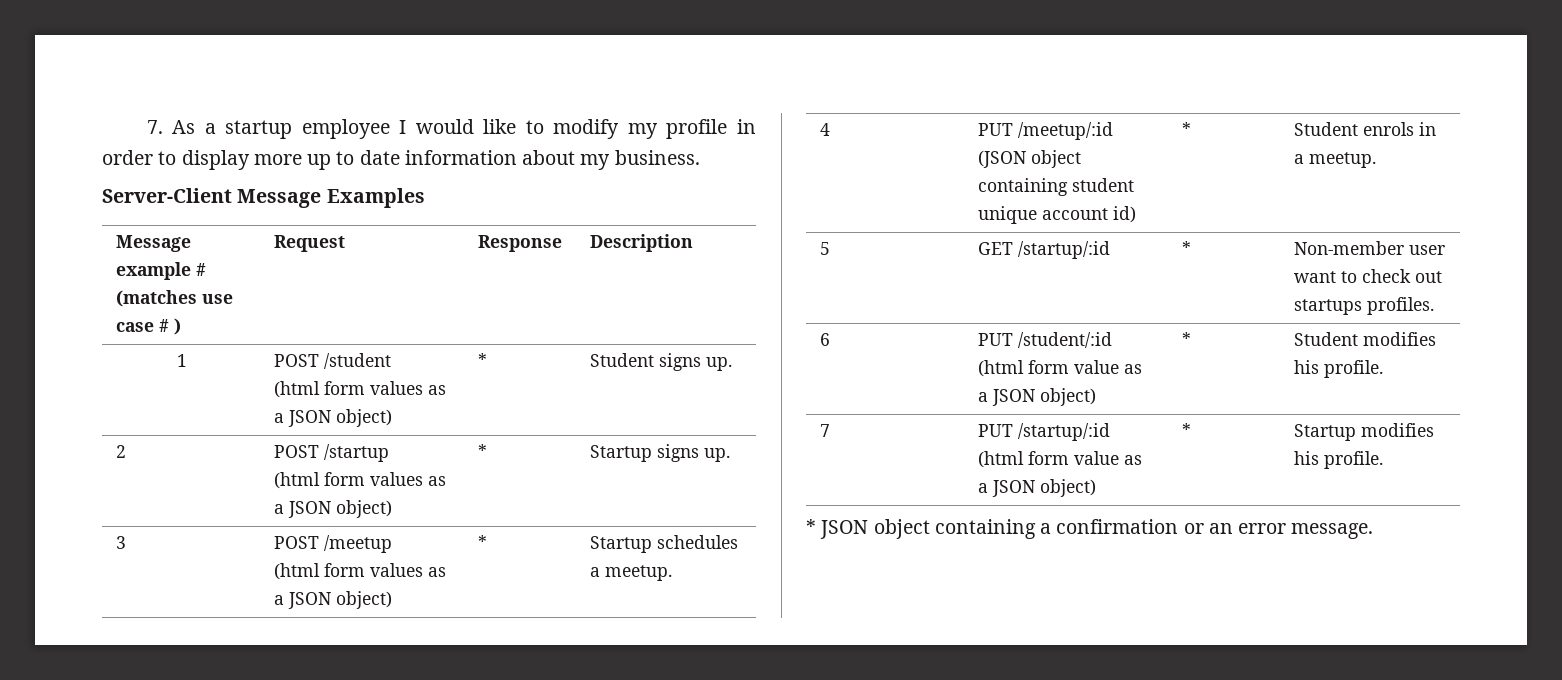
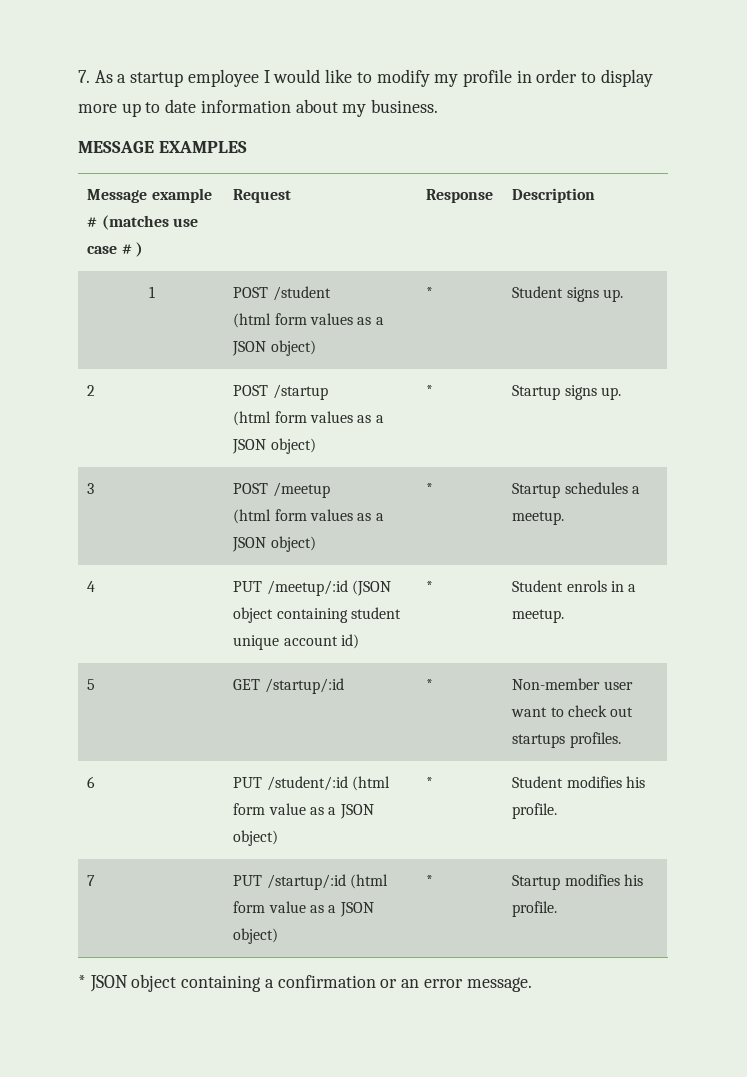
[102,188,425,208] Server-Client Message Examples -> [78,141,247,153] MESSAGE EXAMPLES

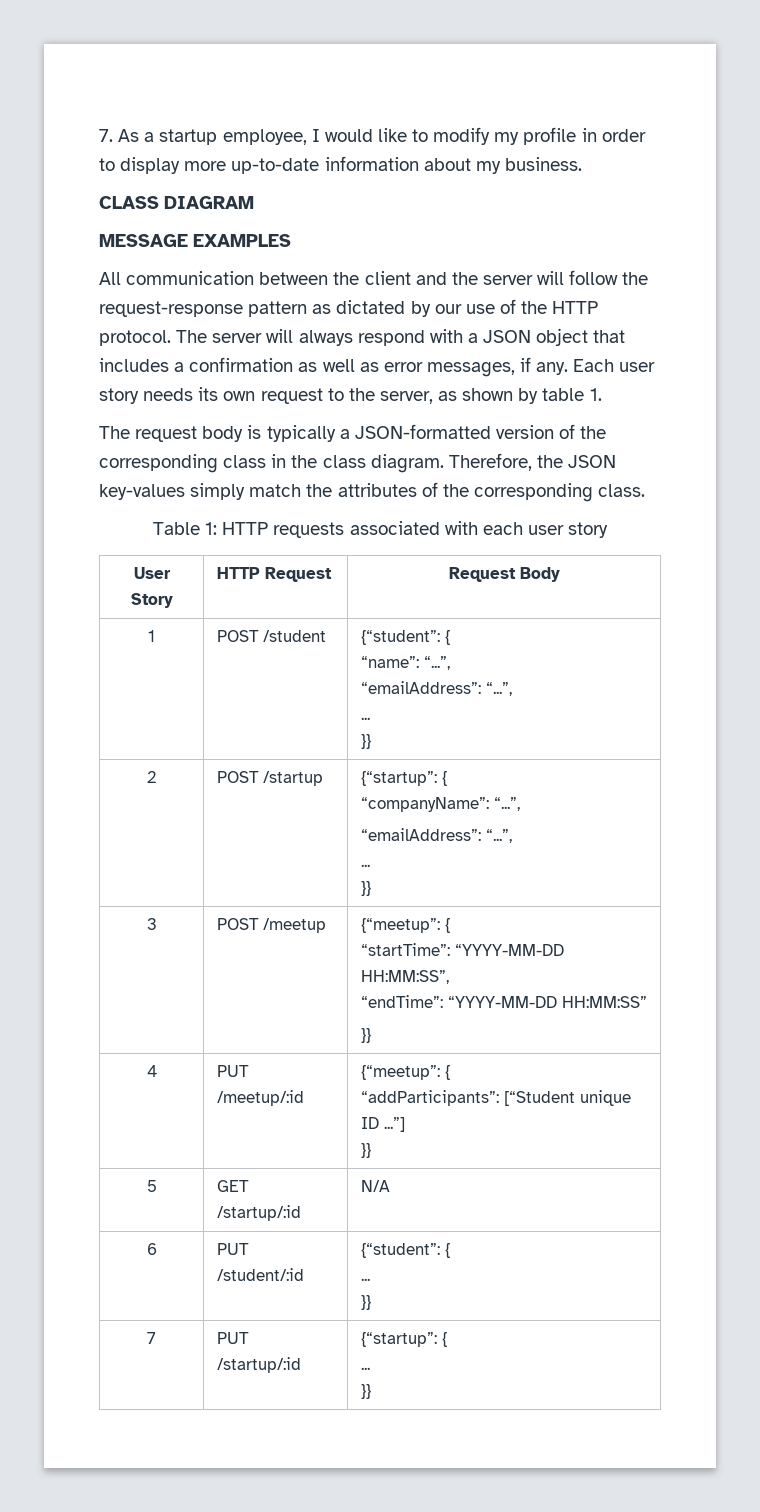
[187,69,259,87] employee -> [222,129,307,145] employee,
[121,99,197,117] up to date -> [231,158,320,174] up-to-date
(439, 106) none -> [99,196,255,209] // CLASS DIAGRAM
[87,188,212,203] [87,215,199,230] [87,242,144,257] [233,189,292,203] [426,189,494,203] [512,188,596,203] // Message example # (matches use case # ) | Request | Response | Description -> [99,270,649,285] [99,299,599,317] [99,328,626,346] [99,357,656,377] [99,387,602,404] [99,424,607,442] [99,453,617,473] [99,482,646,502] [152,521,609,538] [133,567,171,579] [130,593,173,608] [216,567,332,582] [448,567,560,582] // All communication between the client and the server will follow the request-response pattern as dictated by our use of the HTTP protocol. The server will always respond with a JSON object that includes a confirmation as well as error messages, if any. Each user story needs its own request to the server, as shown by table 1. // The request body is typically a JSON-formatted version of the corresponding class in the class diagram. Therefore, the JSON key-values simply match the attributes of the corresponding class. // Table 1: HTTP requests associated with each user story // User Story | HTTP Request | Request Body
[233,313,384,328] [232,340,316,356] [426,287,434,298] [512,286,624,302] [87,385,96,396] [233,384,328,400] [233,411,384,426] [232,438,316,454] [426,385,434,396] [512,385,622,400] [87,483,95,494] [233,482,330,498] [233,509,384,524] [232,536,316,552] [426,483,434,494] [512,482,641,498] [512,511,565,525] [87,581,96,592] [233,580,392,596] [233,607,402,623] [233,634,360,650] [426,581,434,592] [512,580,637,592] [512,609,565,623] [87,679,96,690] [233,678,344,694] [426,679,434,690] [512,678,633,690] [511,705,634,717] [512,732,621,748] [87,776,96,788] [233,776,391,791] [233,803,374,819] [233,830,279,846] [426,777,434,788] [512,776,646,788] [512,803,558,819] [87,875,96,886] [233,874,389,890] [233,901,374,917] [233,928,279,944] [426,875,434,886] [512,874,644,890] [512,901,558,917] [78,974,532,992] // (html form values as a JSON object) | * | Student signs up. // 2 | POST /startup // (html form values as a JSON object) | * | Startup signs up. // 3 | POST /meetup // (html form values as a JSON object) | * | Startup schedules a meetup. // 4 | PUT /meetup/:id (JSON object containing student unique account id) | * | Student enrols in a meetup. // 5 | GET /startup/:id | * | Non-member user want to check out startups profiles. // 6 | PUT /student/:id (html form value as a JSON object) | * | Student modifies his profile. // 7 | PUT /startup/:id (html form value as a JSON object) | * | Startup modifies his profile. // * JSON object containing a confirmation or an error message. -> [360,630,450,645] [360,656,450,670] [360,681,512,696] [360,717,370,720] [360,734,371,749] [147,771,156,783] [216,771,323,786] [360,771,447,786] [360,797,520,812] [360,828,512,843] [360,864,370,867] [360,881,371,896] [146,918,157,930] [216,918,326,933] [360,918,450,933] [360,943,564,956] [360,970,449,984] [360,995,647,1008] [360,1028,371,1043] [146,1065,157,1077] [216,1065,249,1077] [216,1090,304,1106] [360,1065,450,1080] [360,1090,631,1106] [360,1117,405,1132] [360,1143,371,1158] [146,1180,157,1192] [216,1180,249,1192] [216,1205,301,1221] [360,1180,390,1192] [146,1243,157,1255] [216,1243,249,1255] [216,1268,304,1281] [360,1243,450,1258] [360,1278,370,1281] [360,1295,371,1310] [147,1332,156,1344] [216,1332,249,1344] [216,1357,301,1373] [360,1332,447,1347] [360,1367,370,1370] [360,1384,371,1399] | {“student”: { // “name”: “...”, // “emailAddress”: “...”, // ... // }} // 2 | POST /startup | {“startup”: { // “companyName”: “...”, // “emailAddress”: “...”, // ... // }} // 3 | POST /meetup | {“meetup”: { // “startTime”: “YYYY-MM-DD HH:MM:SS”, // “endTime”: “YYYY-MM-DD HH:MM:SS” // }} // 4 | PUT /meetup/:id | {“meetup”: { // “addParticipants”: [“Student unique ID ...”] // }} // 5 | GET /startup/:id | N/A // 6 | PUT /student/:id | {“student”: { // ... // }} // 7 | PUT /startup/:id | {“startup”: { // ... // }}

